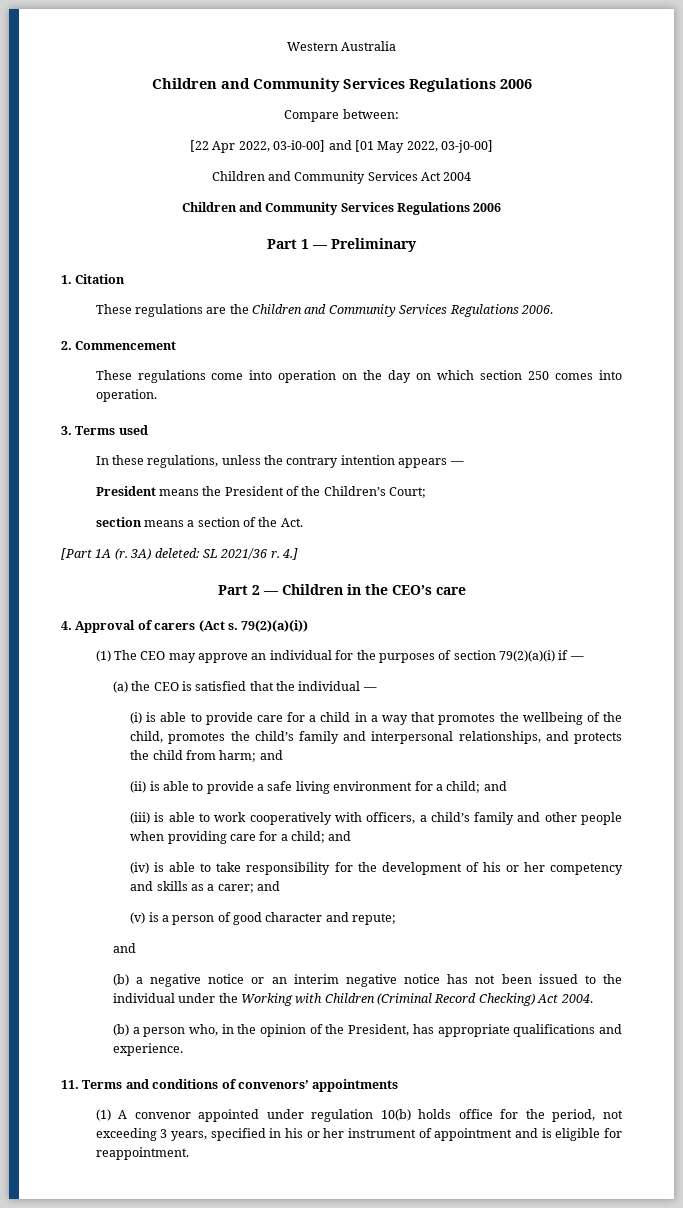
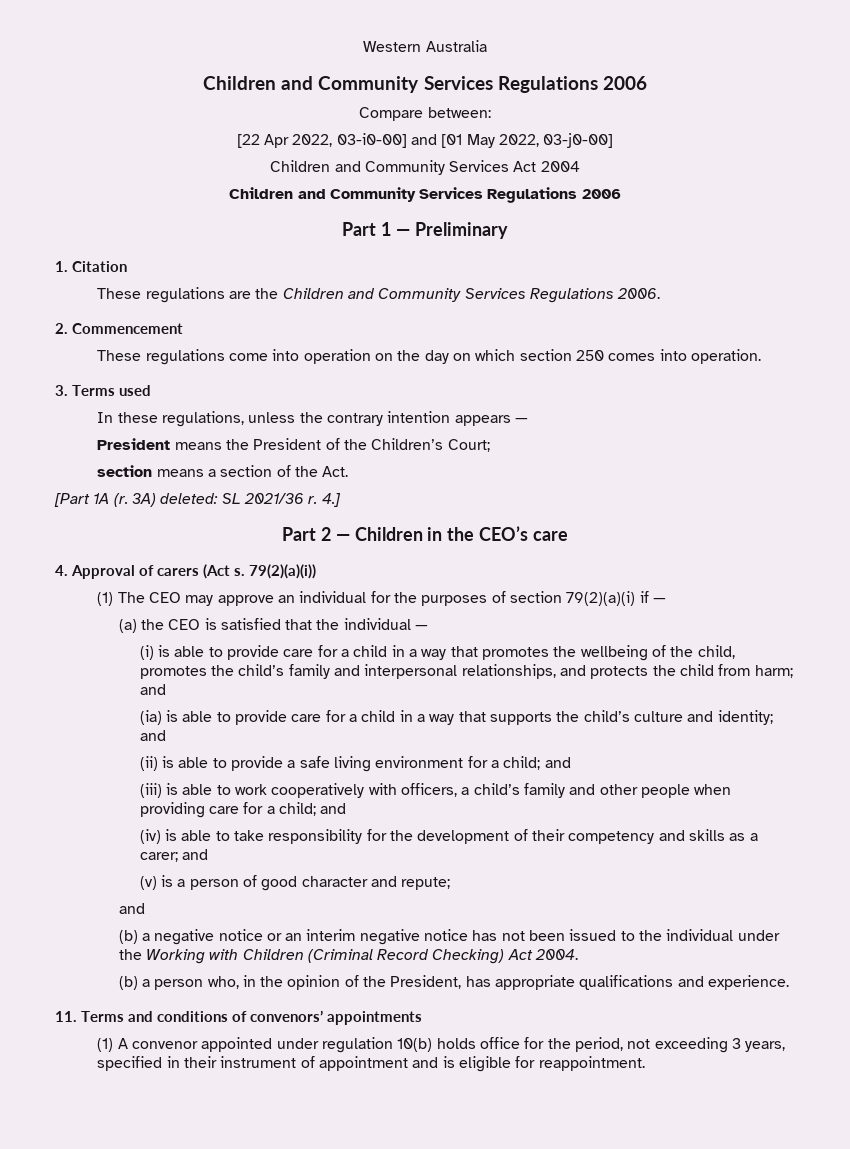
(283, 755) none -> [139,710,773,725] [139,730,166,741] // (ia) is able to provide care for a child in a way that supports the child’s culture and identity; and
[482,862,545,872] his or her -> [531,829,565,841] their
[284,1128,345,1138] his or her -> [184,1056,218,1068] their

